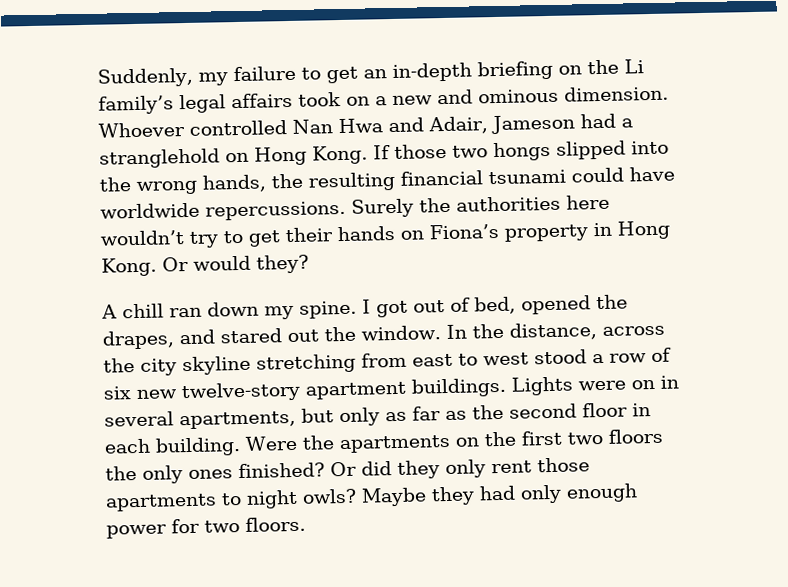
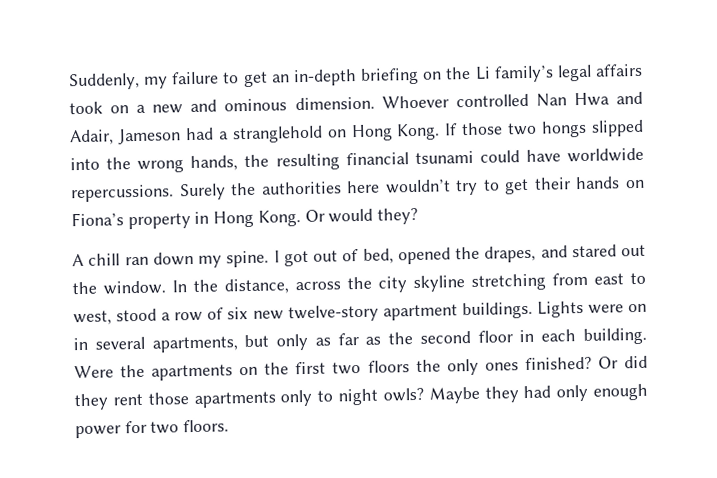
[483,352,529,366] west -> [73,310,112,326] west,
[445,459,486,479] only -> (109, 402) none
(217, 502) none -> [280,389,313,407] only

